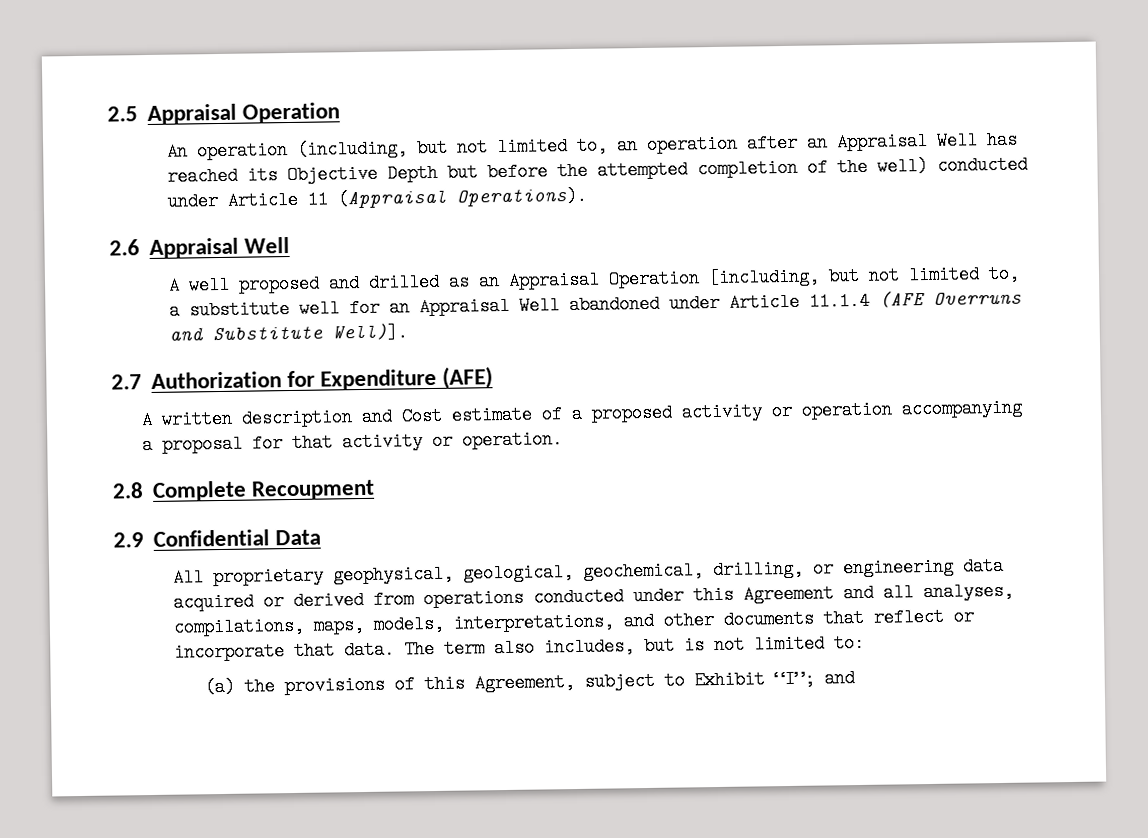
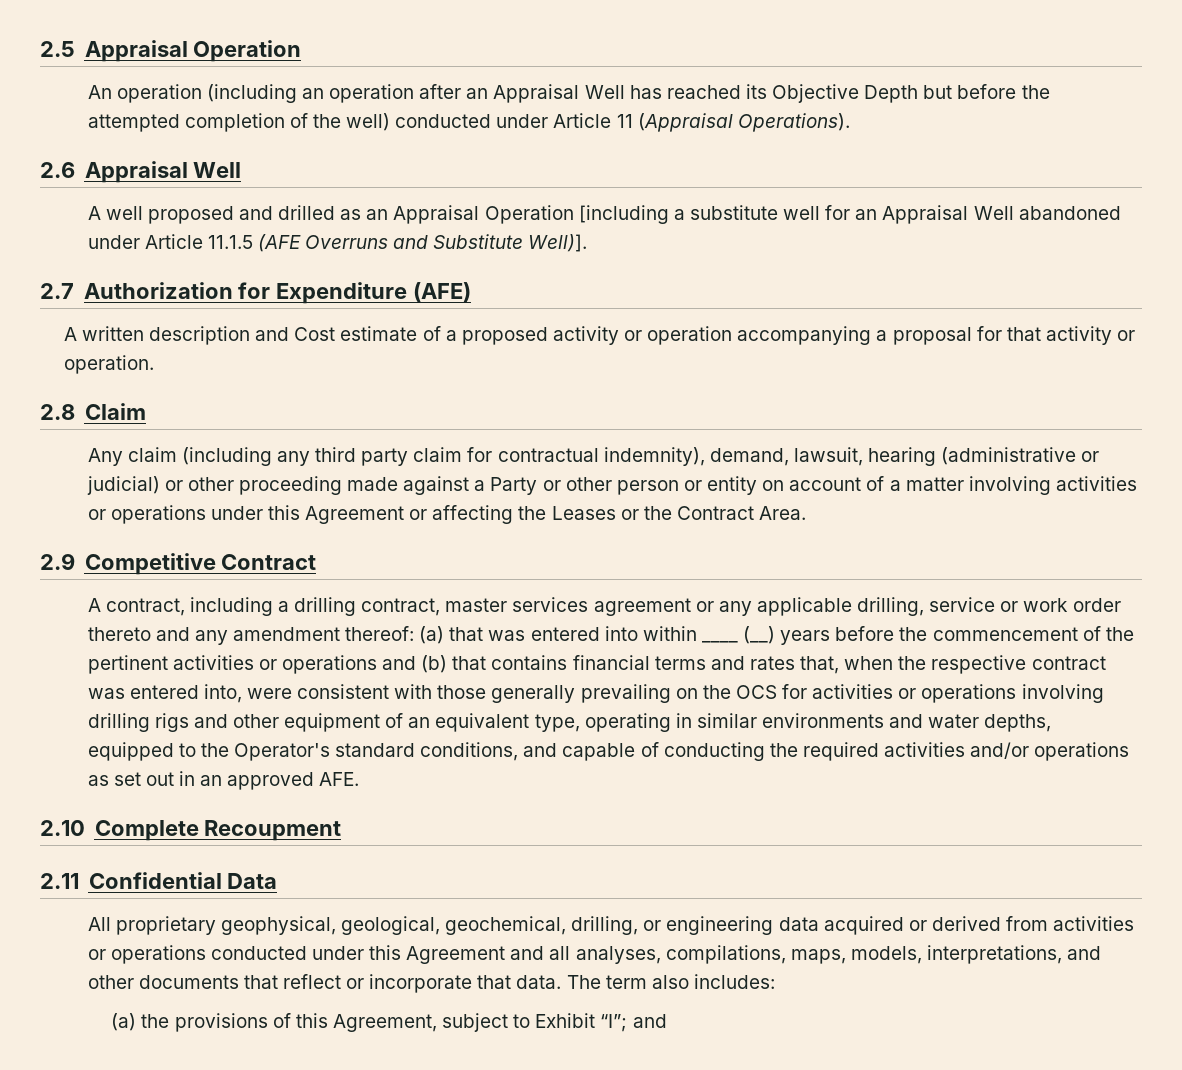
[297,136,609,159] (including, but not limited to, -> [206,84,297,103] (including
[708,264,1021,288] [including, but not limited to, -> [578,205,669,224] [including
[809,291,871,311] 11.1.4 -> [207,235,253,249] 11.1.5
(144, 490) none -> [84,403,146,420] [87,447,1100,466] [86,476,1137,495] [87,505,807,524] [40,553,317,575] [87,597,1121,616] [87,626,697,645] [701,626,1134,645] [87,655,1106,674] [87,684,1104,703] [87,713,1052,732] [87,742,1130,761] [87,771,360,790] [40,820,85,836] Claim // Any claim (including any third party claim for contractual indemnity), demand, lawsuit, hearing (administrative or judicial) or other proceeding made against a Party or other person or entity on account of a matter involving activities or operations under this Agreement or affecting the Leases or the Contract Area. // 2.9 Competitive Contract // A contract, including a drilling contract, master services agreement or any applicable drilling, service or work order thereto and any amendment thereof: (a) that was entered into within ____ (__) years before the commencement of the pertinent activities or operations and (b) that contains financial terms and rates that, when the respective contract was entered into, were consistent with those generally prevailing on the OCS for activities or operations involving drilling rigs and other equipment of an equivalent type, operating in similar environments and water depths, equipped to the Operator's standard conditions, and capable of conducting the required activities and/or operations as set out in an approved AFE. // 2.10
[113,532,144,548] 2.9 -> [40,873,79,889] 2.11
(415, 599) none -> [1053,916,1135,931] [87,949,106,960] activities or
[544,633,866,657] includes, but is not limited to: -> [693,974,775,989] includes:

